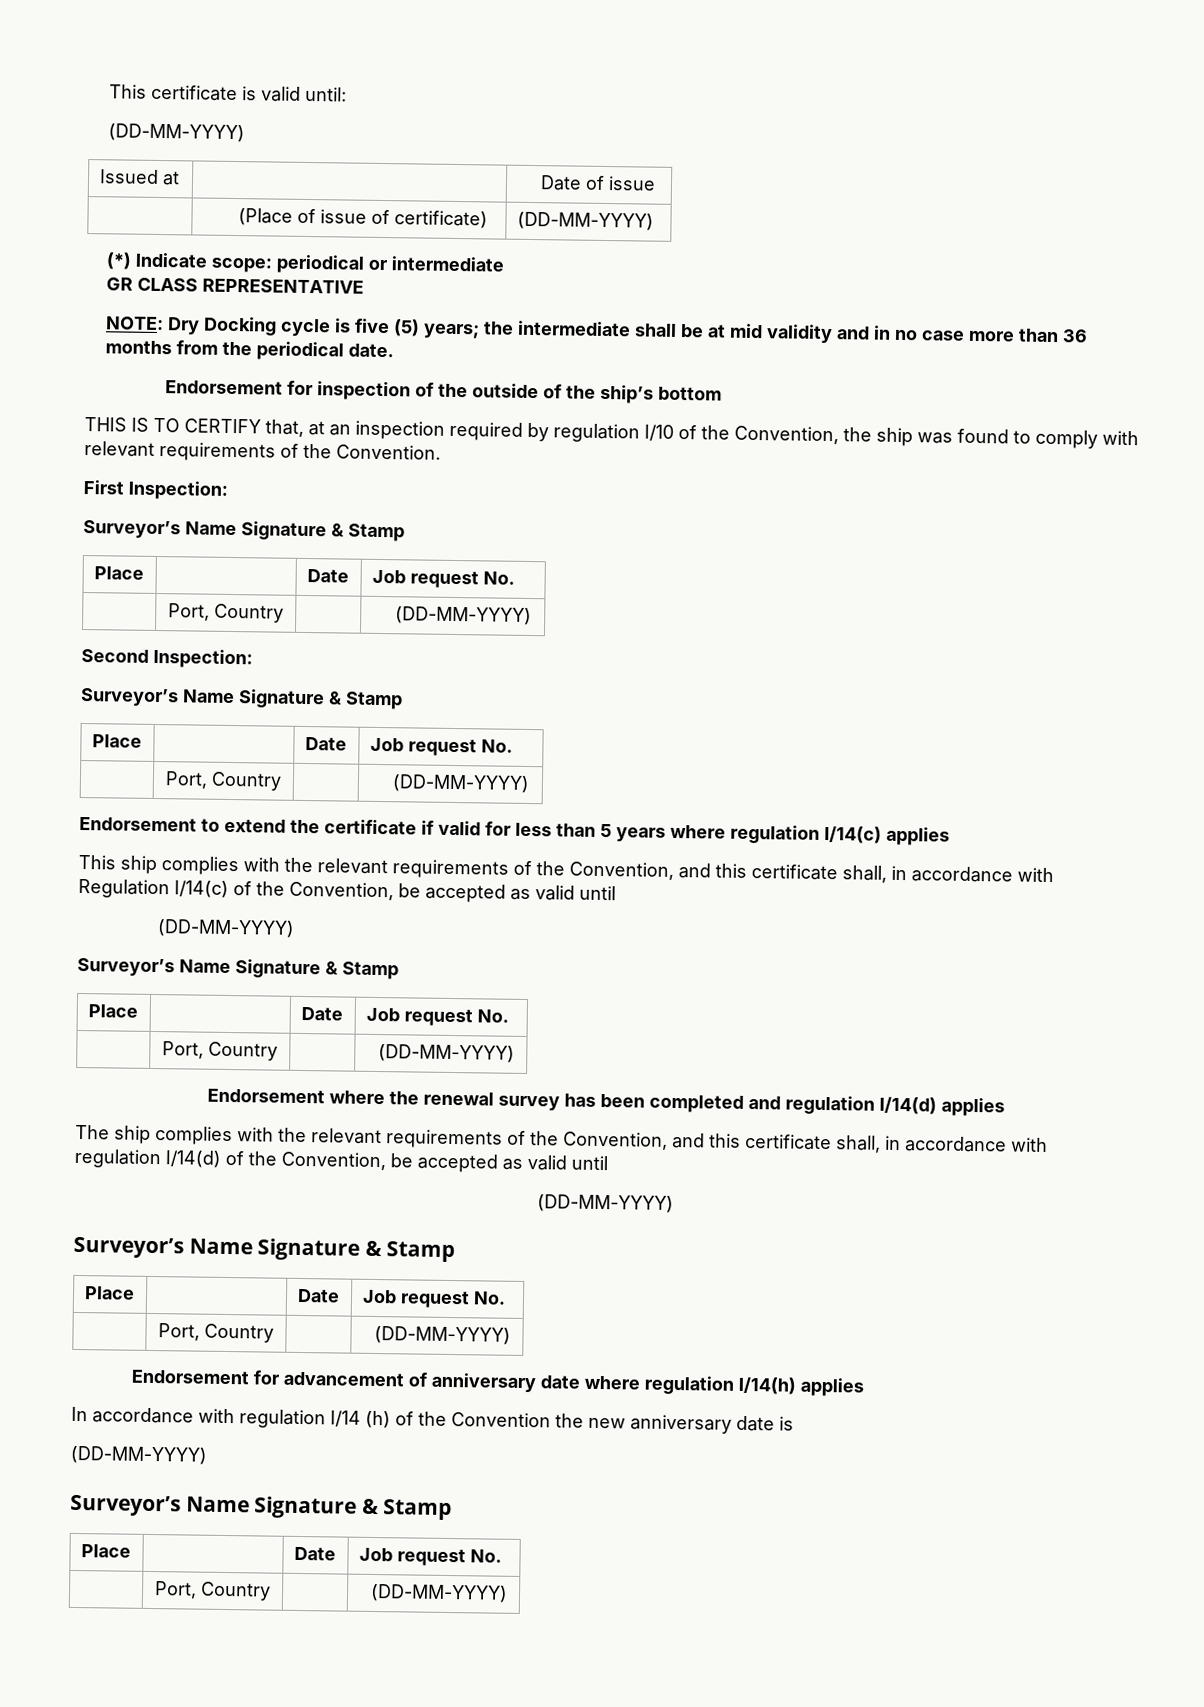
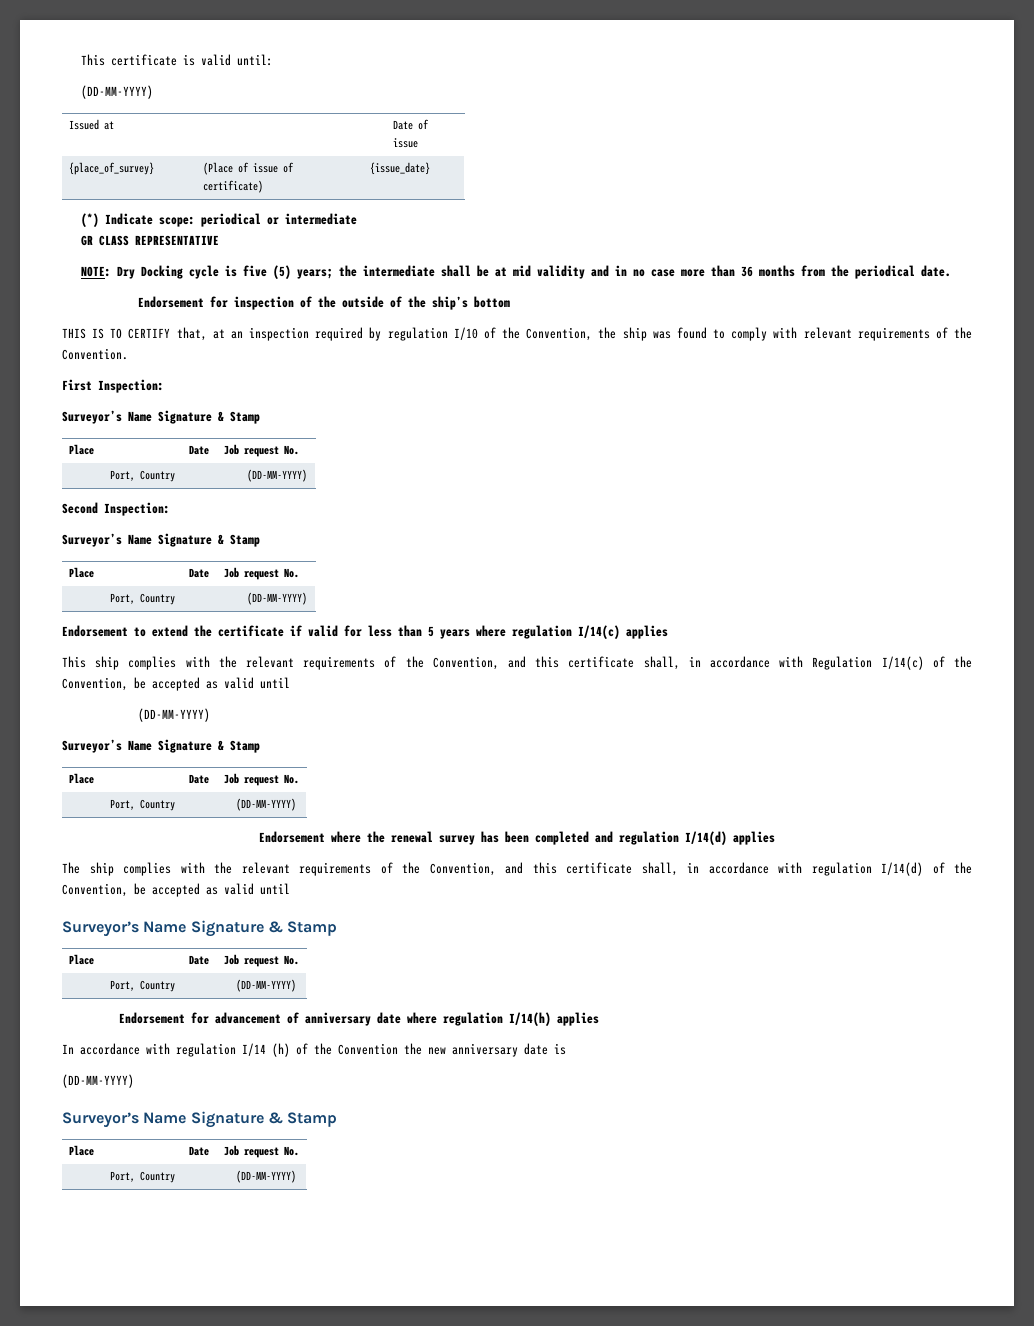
(657, 183) none -> [69,162,155,175] {place_of_survey}
[516,211,654,231] (DD-MM-YYYY) -> [370,162,431,175] {issue_date}
[536,1194,674,1213] // (DD-MM-YYYY) -> (290, 889) none

